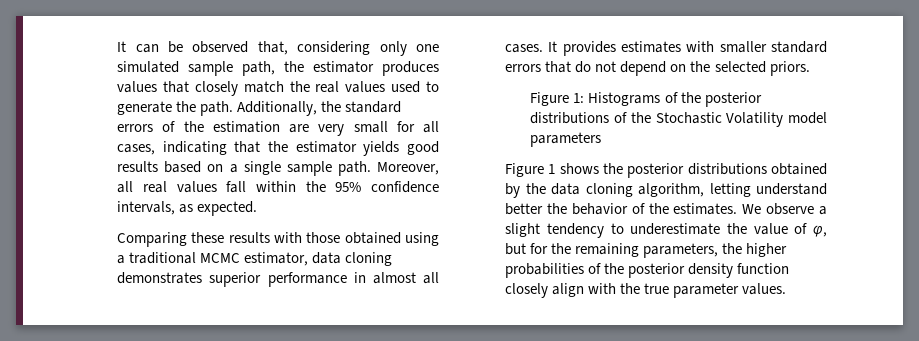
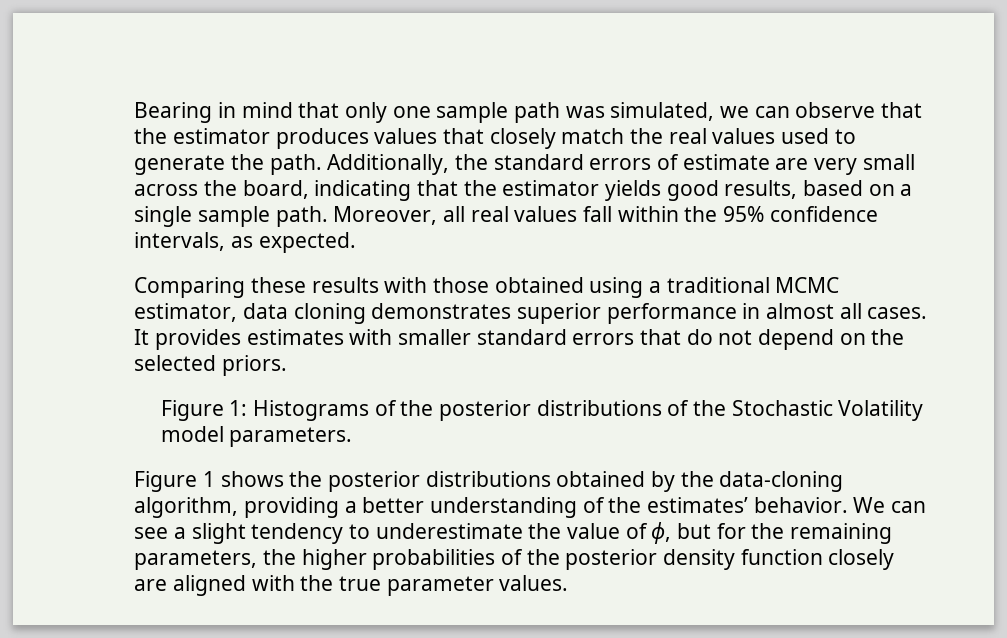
[117,41,439,56] [117,61,276,76] It can be observed that, considering only one simulated sample path, -> [134,102,922,123] Bearing in mind that only one sample path was simulated, we can observe that
[183,121,280,133] the estimation -> [682,154,770,170] estimate
[396,121,439,133] [117,144,156,155] for all cases, -> [134,180,309,199] across the board,
[117,161,159,172] results -> [724,180,798,199] results,
[530,132,602,147] parameters -> [229,427,353,447] parameters.
[551,183,827,197] [505,203,815,215] data cloning algorithm, letting understand better the behavior of the estimates. We observe -> [719,471,844,492] [134,497,926,518] [134,527,169,539] data-cloning algorithm, providing a better understanding of the estimates’ behavior. We can see
[552,283,585,297] align -> [134,575,246,596] are aligned

